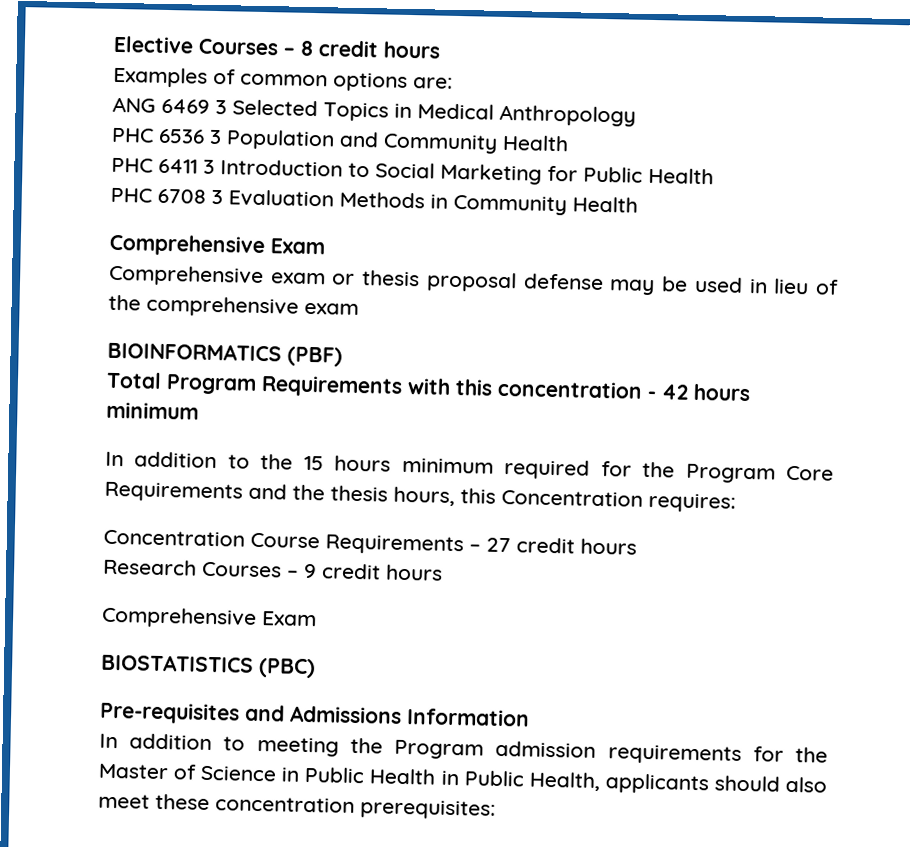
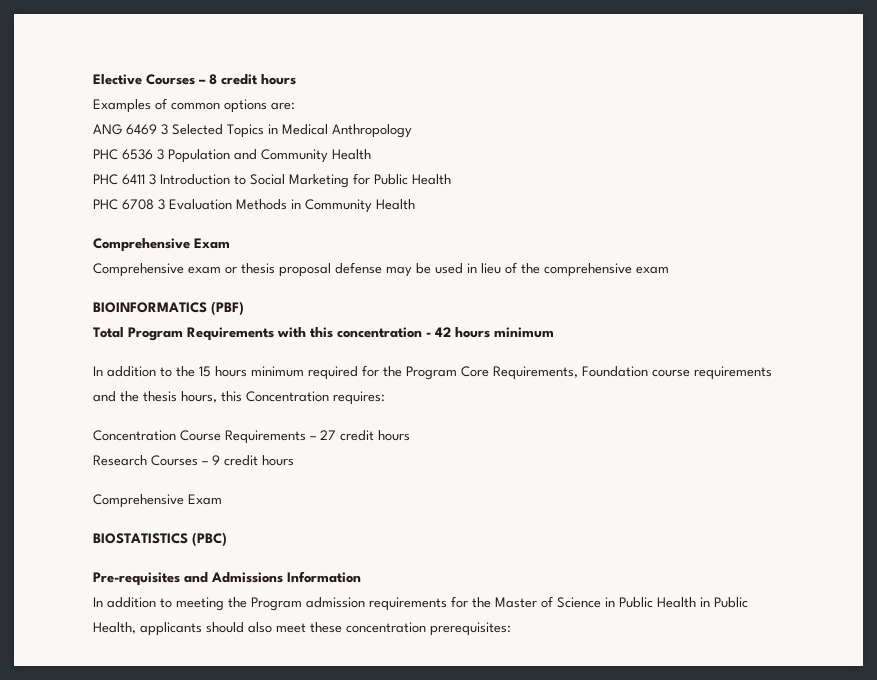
[104,481,243,503] Requirements -> [493,366,772,380] Requirements, Foundation course requirements

